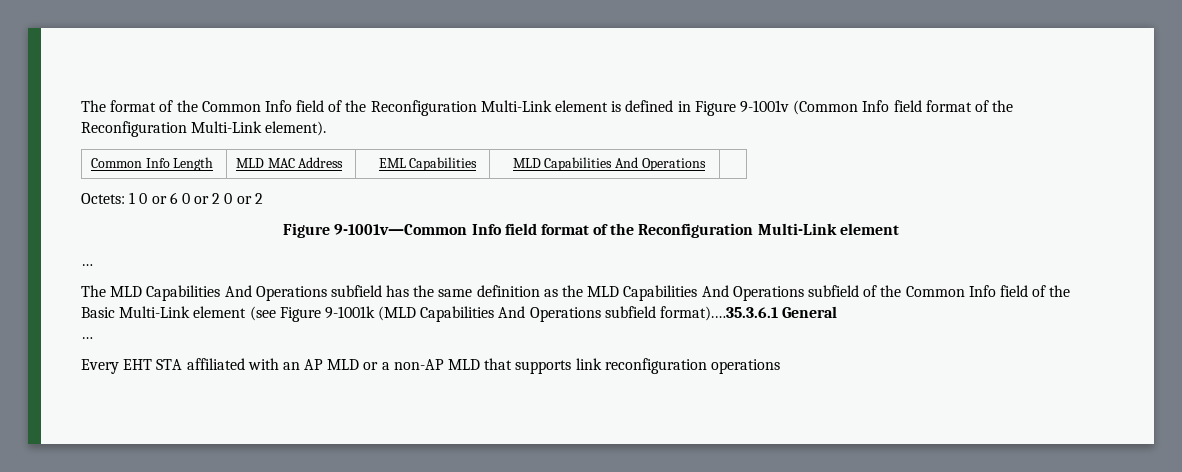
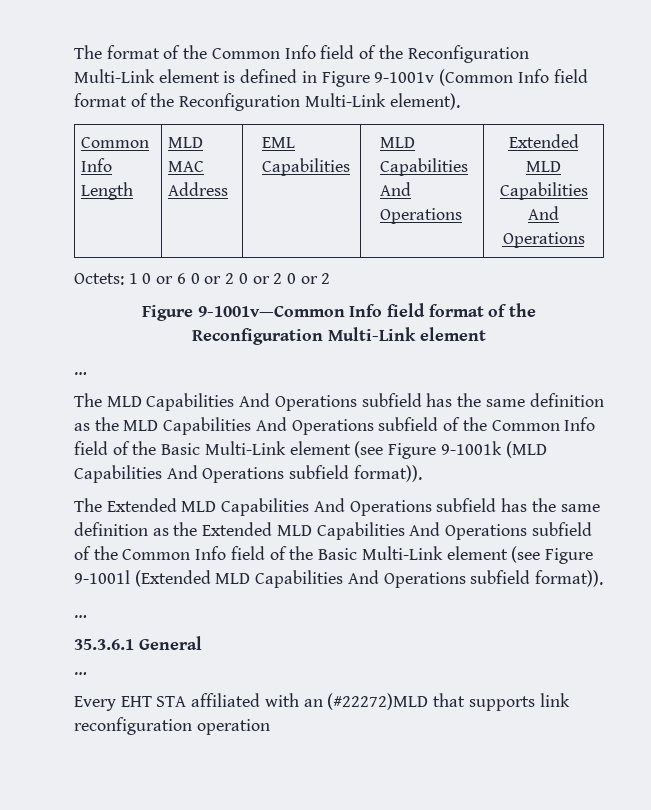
(706, 164) none -> [508,134,579,148] [526,161,561,172] [499,182,588,200] [528,206,559,220] [502,232,585,248] Extended MLD Capabilities And Operations
(263, 198) none -> [286,273,331,284] 0 or 2
[660,306,779,321] format).…35.3.6.1 -> [353,465,422,482] [74,498,600,516] [74,522,592,540] [74,546,593,564] [74,570,604,588] [74,615,87,618] [74,639,134,650] format)). // The Extended MLD Capabilities And Operations subfield has the same definition as the Extended MLD Capabilities And Operations subfield of the Common Info field of the Basic Multi-Link element (see Figure 9-1001l (Extended MLD Capabilities And Operations subfield format)). // … // 35.3.6.1
[304,359,481,370] AP MLD or a non-AP MLD -> [327,693,429,710] (#22272)MLD
[710,359,780,374] operations -> [196,719,270,735] operation

